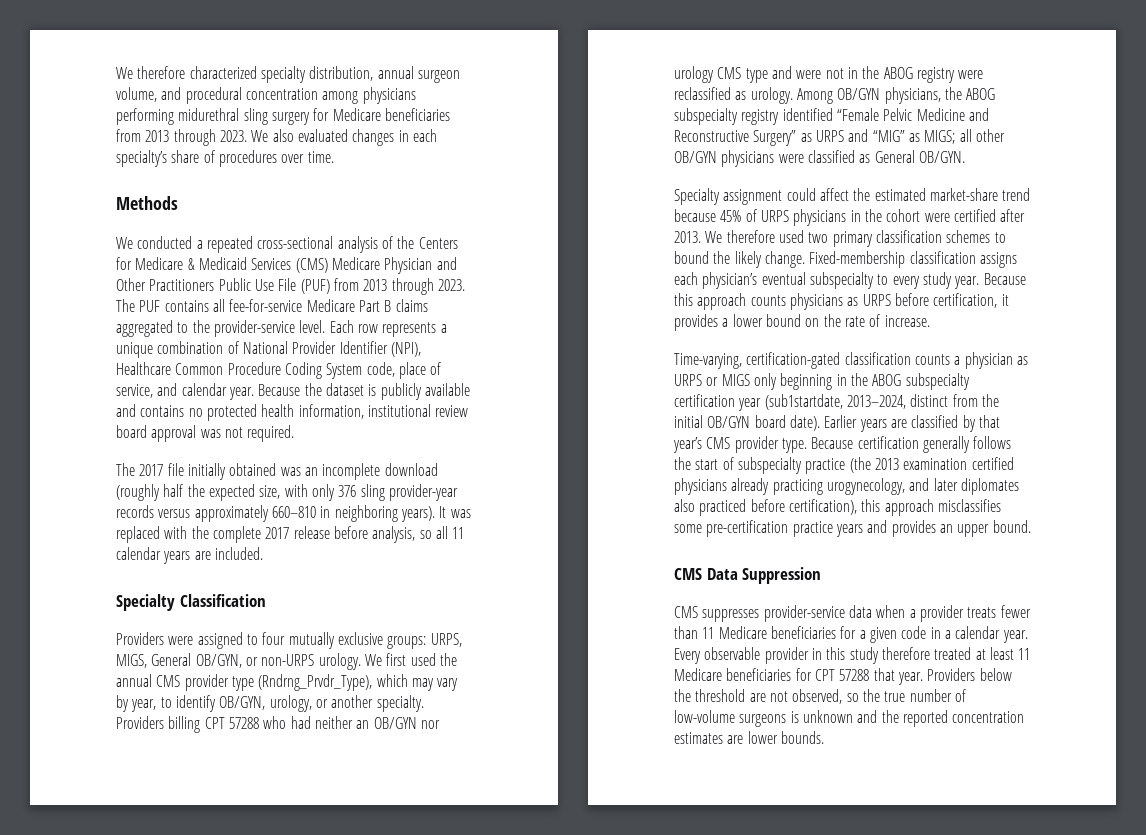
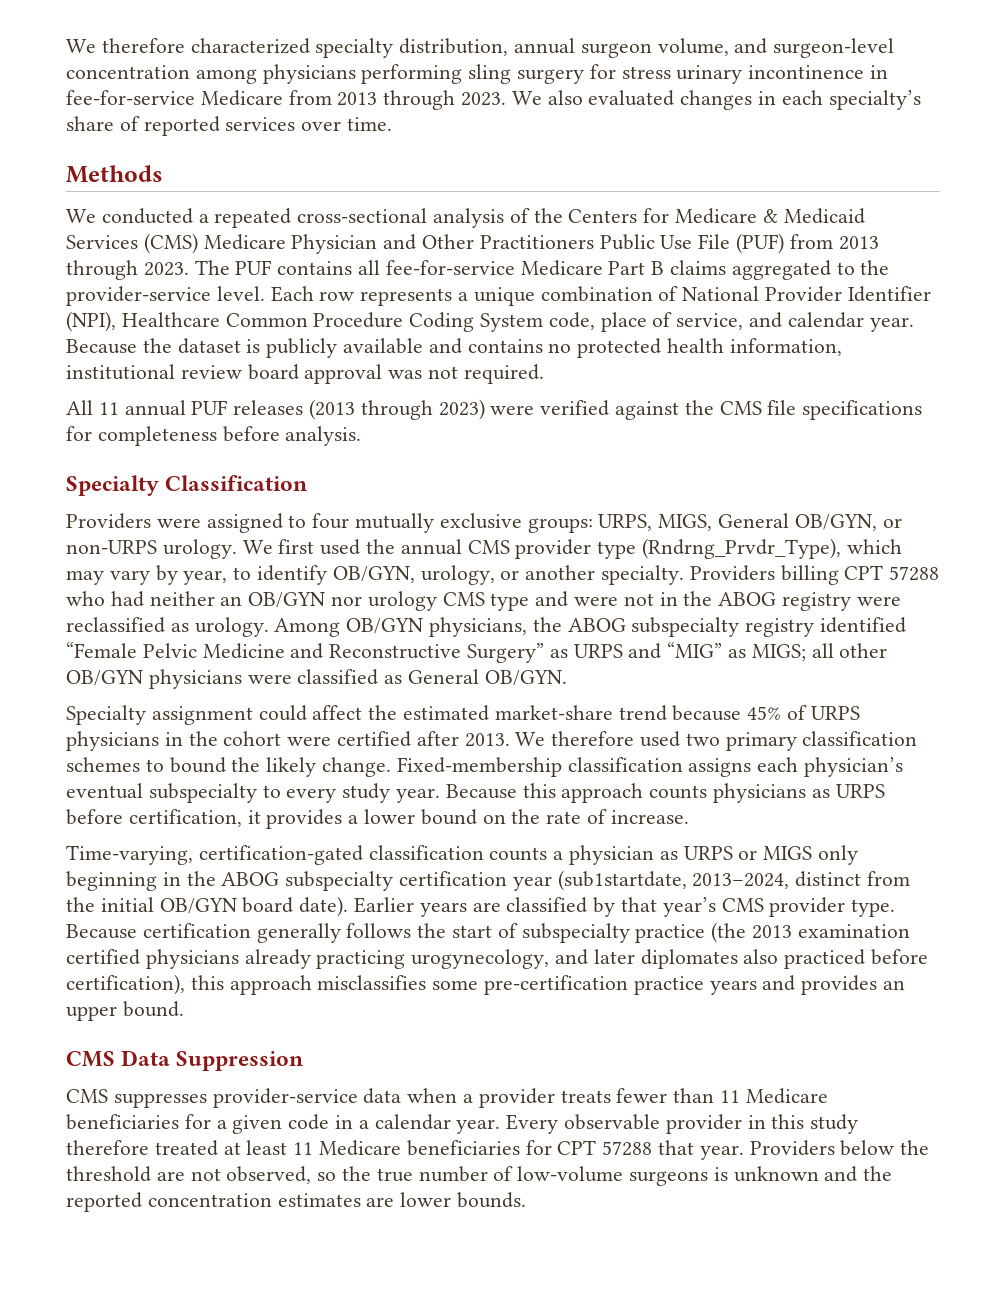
[185,87,242,104] procedural -> [773,38,895,58] surgeon-level
[178,108,240,121] midurethral -> (463, 74) none
[332,108,450,121] Medicare beneficiaries -> [621,65,889,84] [66,90,283,106] stress urinary incontinence in fee-for-service Medicare
[218,150,277,167] procedures -> [143,116,296,136] reported services
[116,463,438,480] [116,484,458,501] [116,505,471,522] [116,526,465,543] [116,547,263,564] The 2017 file initially obtained was an incomplete download (roughly half the expected size, with only 376 sling provider-year records versus approximately 660–810 in neighboring years). It was replaced with the complete 2017 release before analysis, so all 11 calendar years are included. -> [66,399,923,420] [66,426,362,446] All 11 annual PUF releases (2013 through 2023) were verified against the CMS file specifications for completeness before analysis.

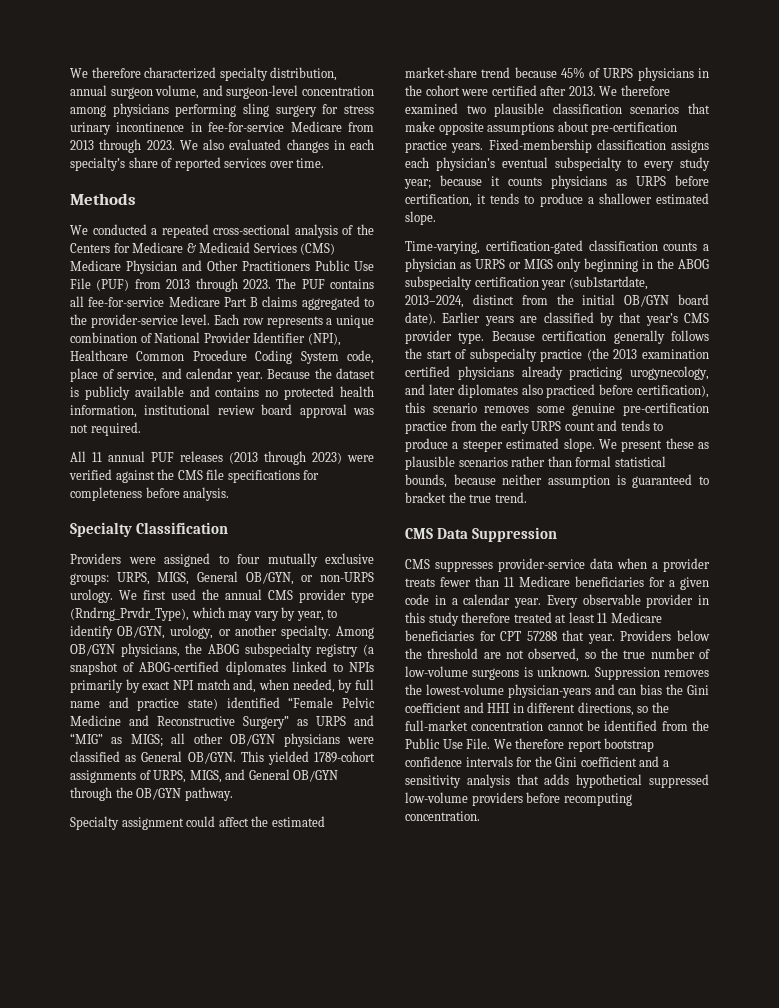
[689,565,940,585] [66,591,901,611] [66,617,269,637] Providers billing CPT 57288 who had neither an OB/GYN nor urology CMS type and were not in the ABOG registry were reclassified as urology. -> (331, 632) none
(815, 627) none -> [362,644,374,656] [70,661,374,675] [70,679,374,693] [70,697,218,711] (a snapshot of ABOG-certified diplomates linked to NPIs primarily by exact NPI match and, when needed, by full name and practice state)
(567, 678) none -> [240,751,375,765] [70,769,339,783] [70,787,233,801] This yielded 1789-cohort assignments of URPS, MIGS, and General OB/GYN through the OB/GYN pathway.
[640,731,918,751] [66,757,392,777] used two primary classification schemes to bound the likely change. -> [405,103,710,117] [405,121,678,135] [405,140,484,153] examined two plausible classification scenarios that make opposite assumptions about pre-certification practice years.
[396,783,644,803] year. Because this approach -> [404,175,500,189] year; because it
[266,809,689,829] provides a lower bound on the rate of increase. -> [490,193,709,207] [405,211,436,225] tends to produce a shallower estimated slope.
[229,975,906,995] [66,1001,184,1021] approach misclassifies some pre-certification practice years and provides an upper bound. -> [432,403,709,416] [405,420,664,434] [405,438,709,452] [405,456,666,470] [405,474,709,488] [405,492,527,503] scenario removes some genuine pre-certification practice from the early URPS count and tends to produce a steeper estimated slope. We present these as plausible scenarios rather than formal statistical bounds, because neither assumption is guaranteed to bracket the true trend.
[733,1166,893,1182] [66,1192,527,1212] unknown and the reported concentration estimates are lower bounds. -> [537,666,709,680] [405,684,709,698] [405,702,669,716] [405,720,709,731] [405,738,655,752] [405,756,669,767] [405,774,709,788] [405,792,632,806] [405,811,480,821] unknown. Suppression removes the lowest-volume physician-years and can bias the Gini coefficient and HHI in different directions, so the full-market concentration cannot be identified from the Public Use File. We therefore report bootstrap confidence intervals for the Gini coefficient and a sensitivity analysis that adds hypothetical suppressed low-volume providers before recomputing concentration.

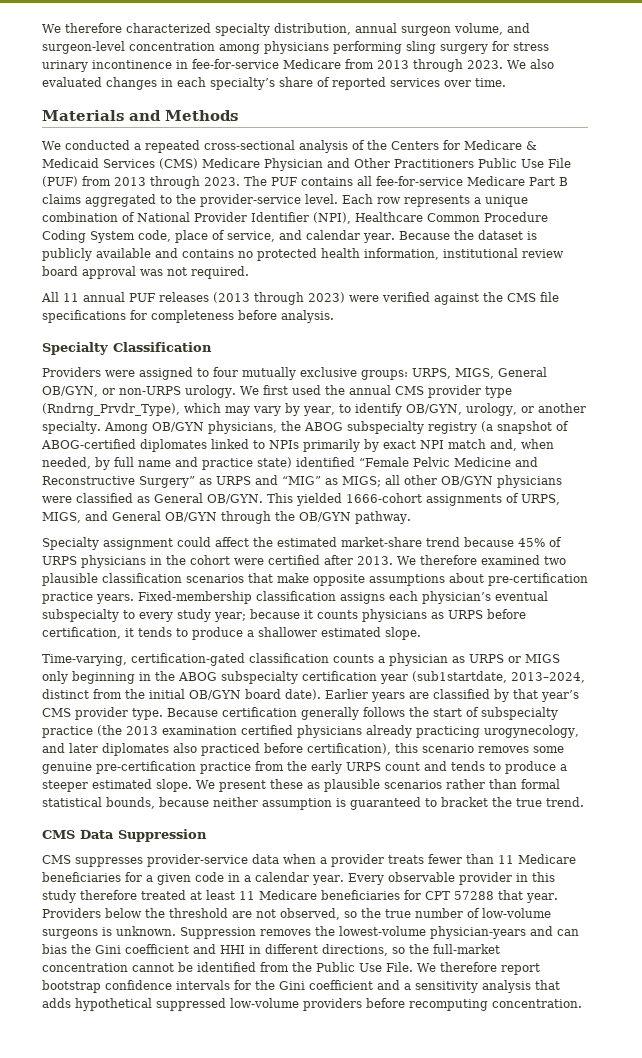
(325, 163) none -> [42,110,161,121] Materials and
[314,751,375,763] 1789-cohort -> [346,493,422,503] 1666-cohort

